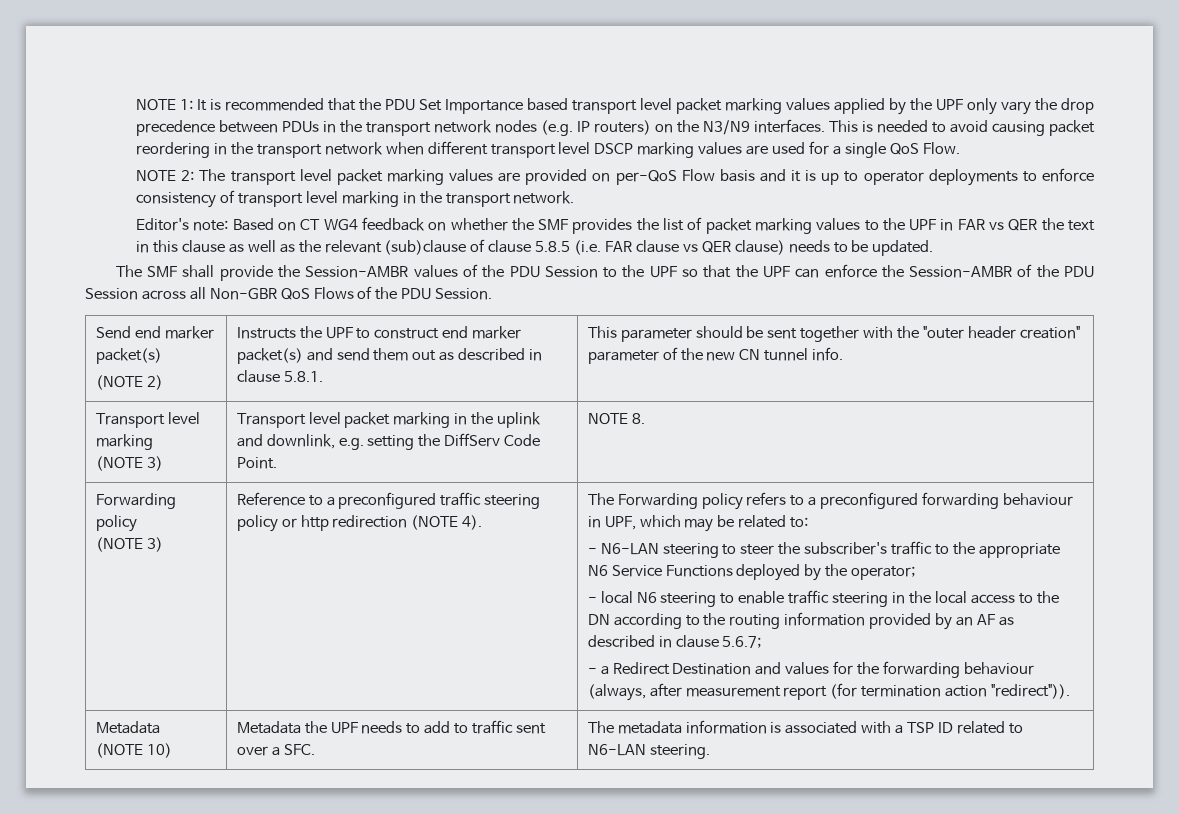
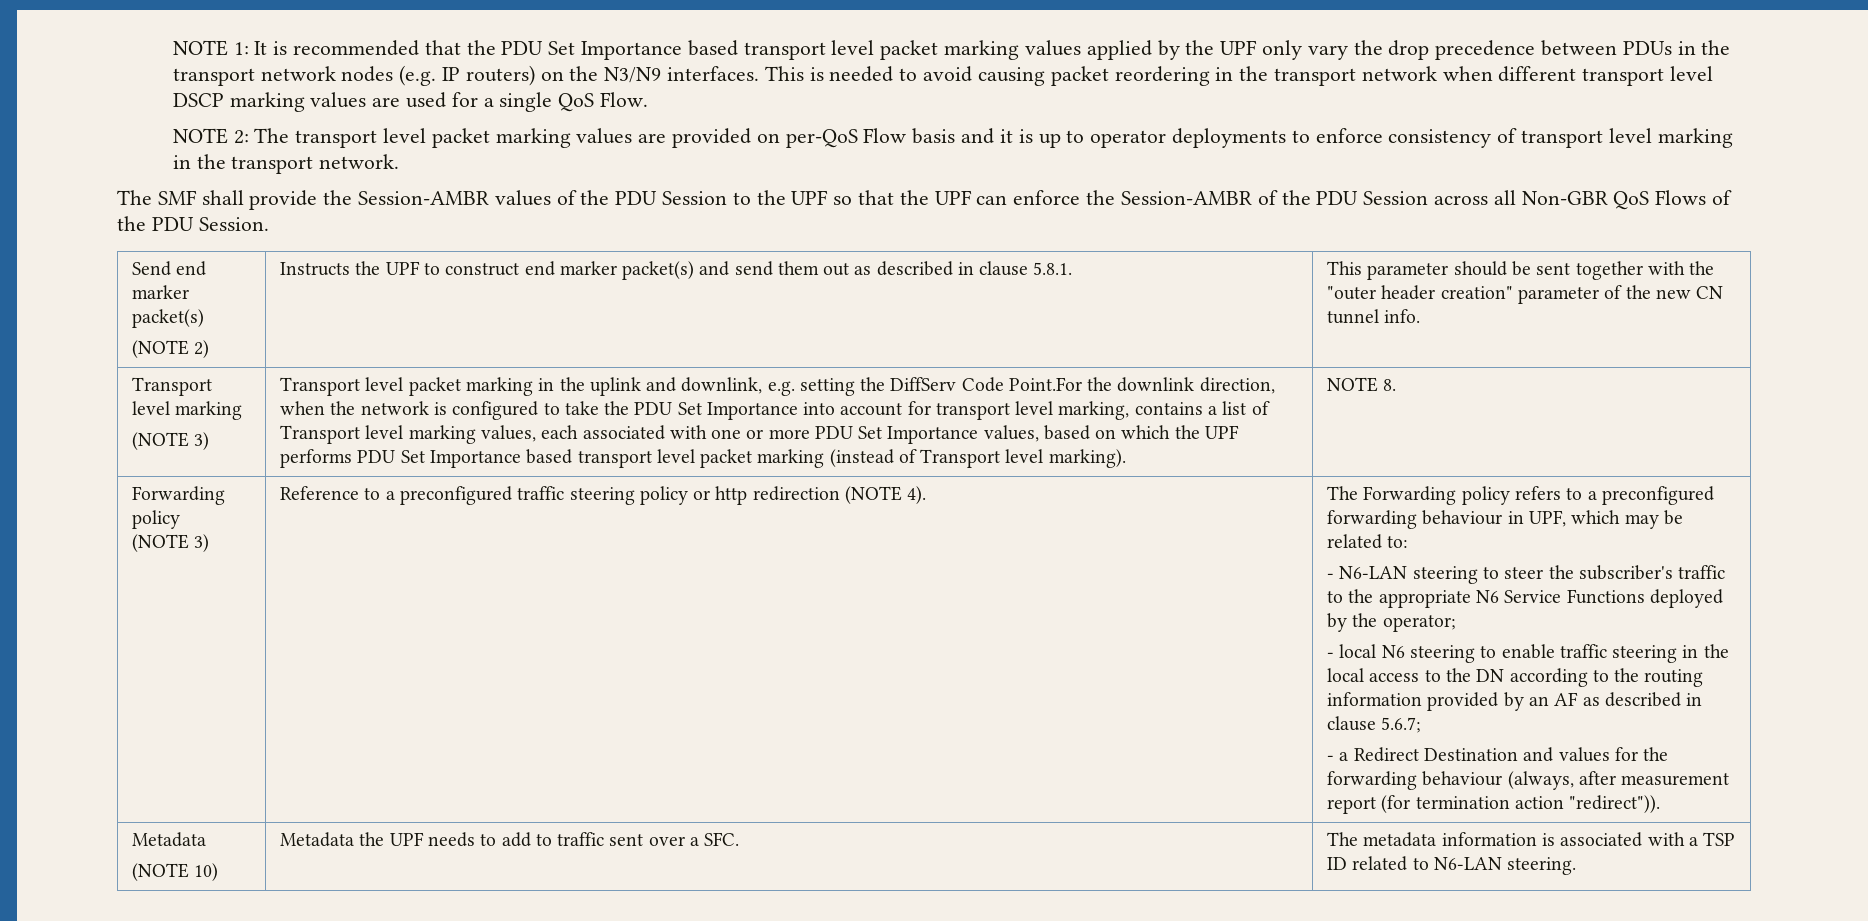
[136,217,1096,234] [136,239,934,256] // Editor's note: Based on CT WG4 feedback on whether the SMF provides the list of packet marking values to the UPF in FAR vs QER the text in this clause as well as the relevant (sub)clause of clause 5.8.5 (i.e. FAR clause vs QER clause) needs to be updated. -> (400, 161) none
[236,457,277,469] Point. -> [1008,377,1275,394] [280,401,1270,420] [280,425,1239,444] [280,449,1126,468] Point.For the downlink direction, when the network is configured to take the PDU Set Importance into account for transport level marking, contains a list of Transport level marking values, each associated with one or more PDU Set Importance values, based on which the UPF performs PDU Set Importance based transport level packet marking (instead of Transport level marking).

